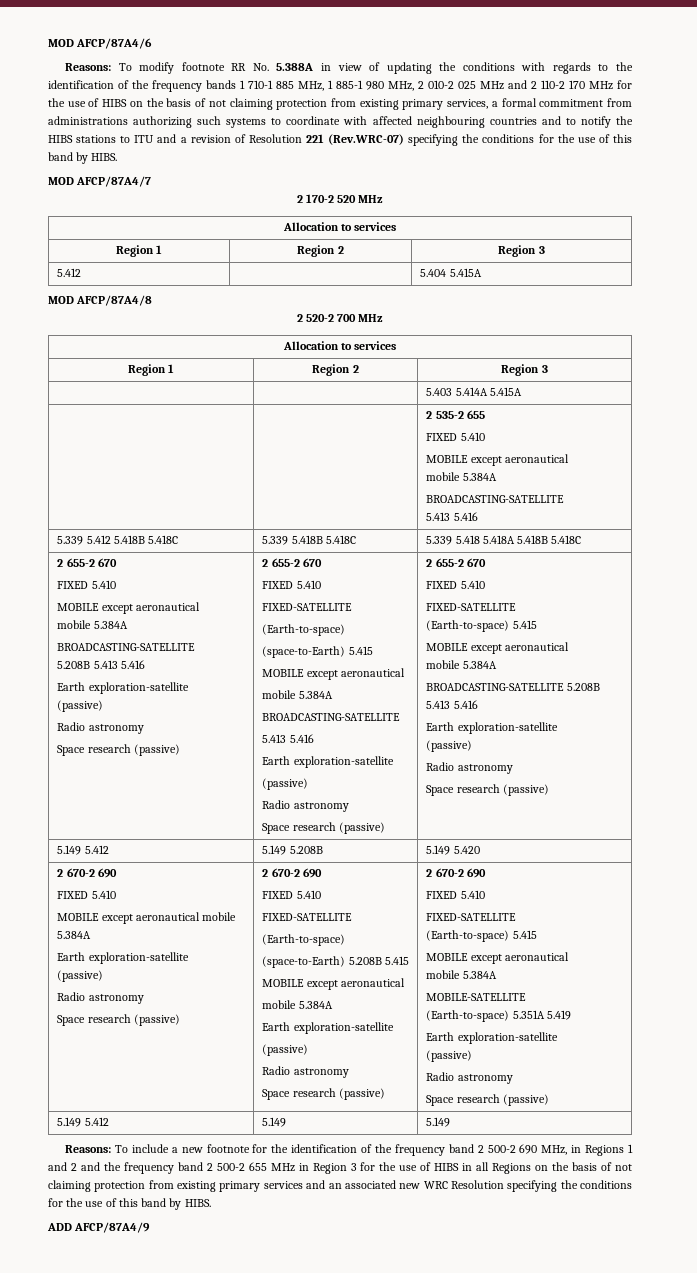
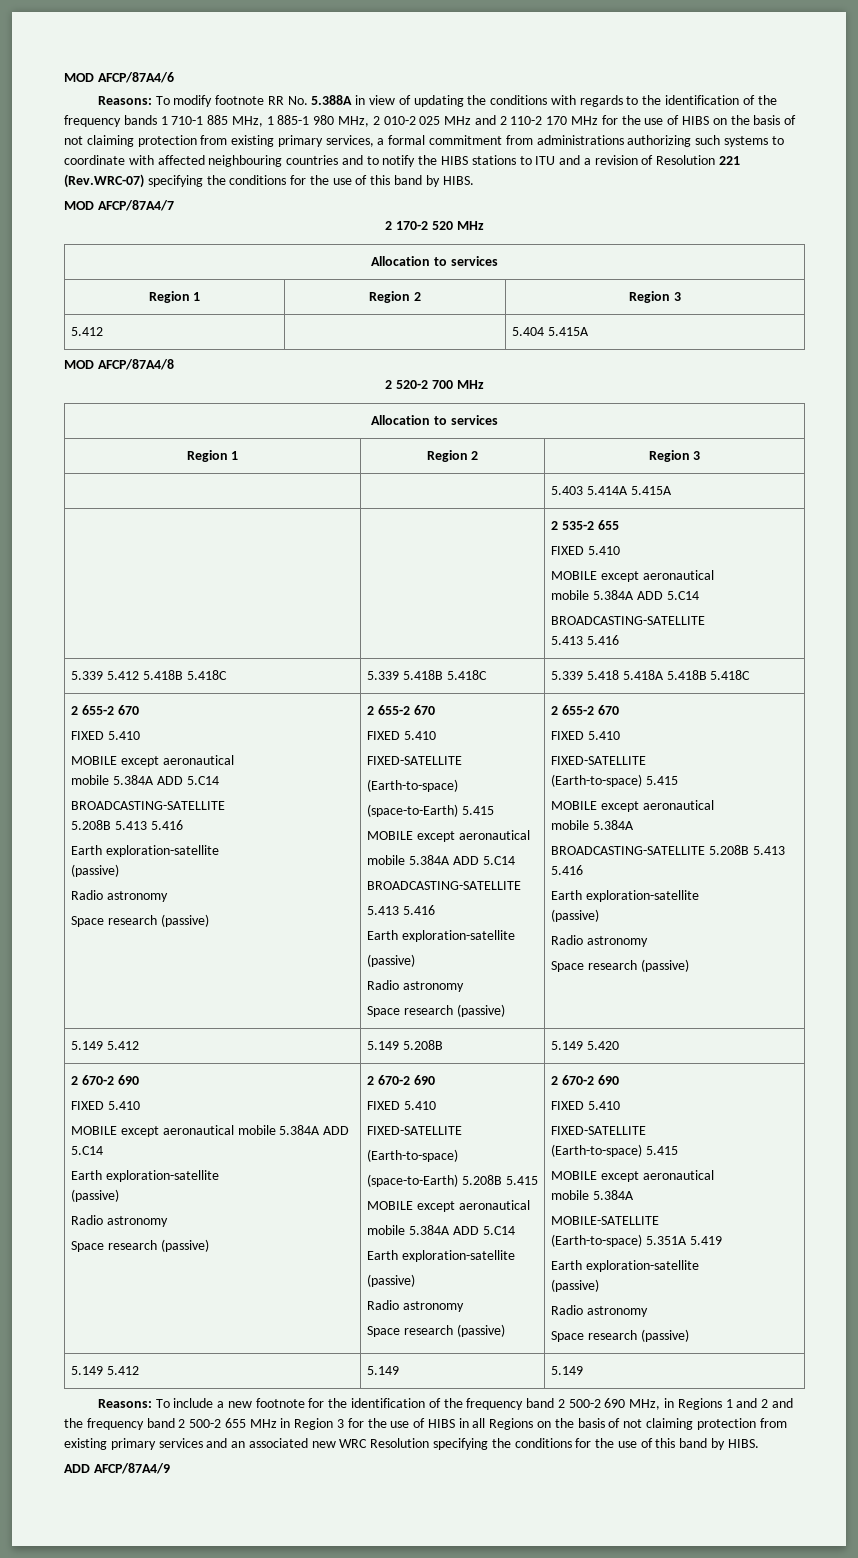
(497, 477) none -> [636,591,699,600] ADD 5.C14
(128, 625) none -> [156,776,219,785] ADD 5.C14
(333, 695) none -> [452,856,515,865] ADD 5.C14
(92, 935) none -> [323,1126,350,1135] [71,1146,104,1155] ADD 5.C14
(333, 1005) none -> [452,1226,515,1235] ADD 5.C14

